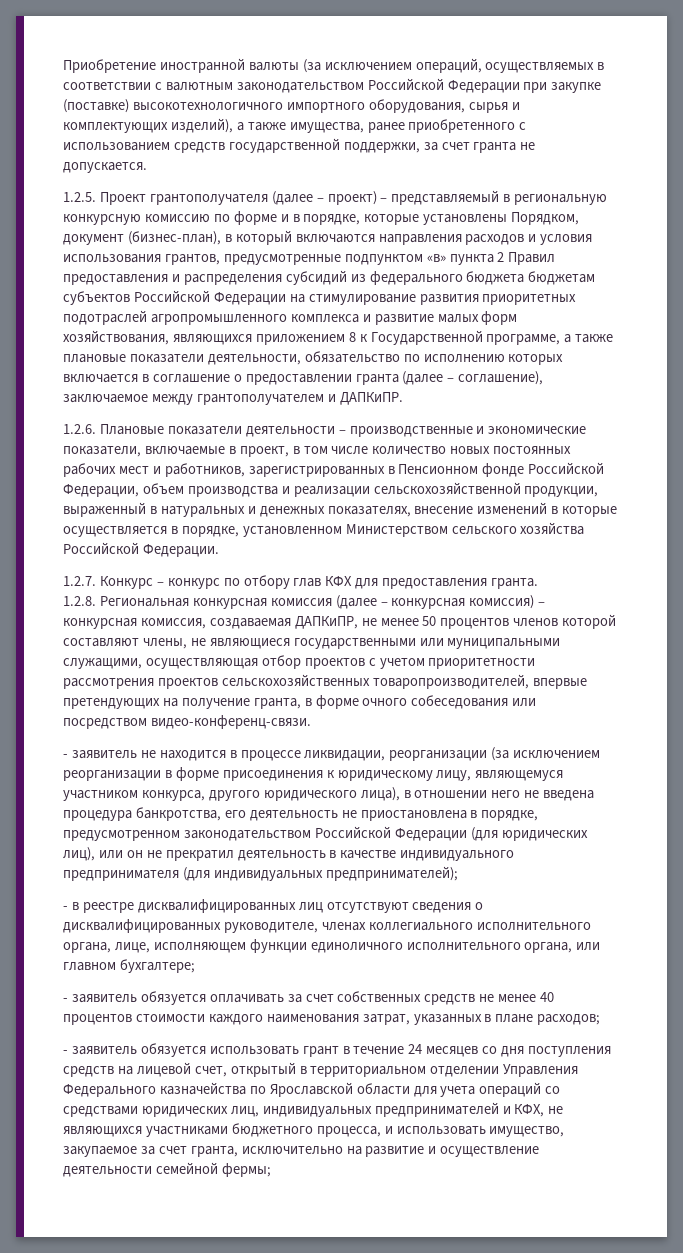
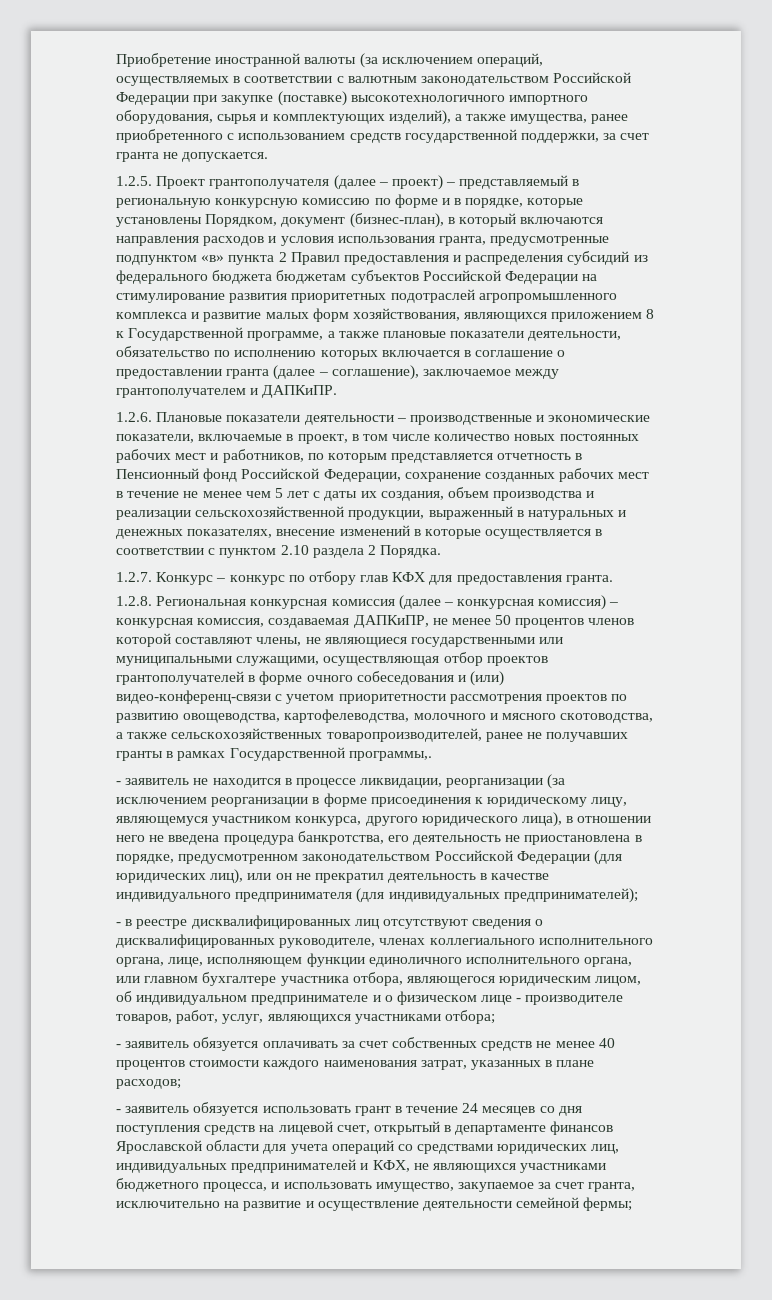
[164,254,220,265] грантов, -> [438,236,486,246] гранта,
[248,462,605,477] [63,484,139,497] зарегистрированных в Пенсионном фонде Российской Федерации, -> [307,453,583,463] [116,468,650,482] [116,488,444,501] по которым представляется отчетность в Пенсионный фонд Российской Федерации, сохранение созданных рабочих мест в течение не менее чем 5 лет с даты их создания,
[181,522,585,537] [63,542,219,557] порядке, установленном Министерством сельского хозяйства Российской Федерации. -> [116,545,442,558] соответствии с пунктом 2.10 раздела 2 Порядка.
(365, 663) none -> [116,671,505,686] [116,690,271,704] грантополучателей в форме очного собеседования и (или) видео-конференц-связи
[221,674,587,689] [63,695,537,709] [63,715,311,729] сельскохозяйственных товаропроизводителей, впервые претендующих на получение гранта, в форме очного собеседования или посредством видео-конференц-связи. -> [611,694,628,701] [116,709,654,723] [116,728,629,742] [116,747,432,761] по развитию овощеводства, картофелеводства, молочного и мясного скотоводства, а также сельскохозяйственных товаропроизводителей, ранее не получавших гранты в рамках Государственной программы,.
[119,959,195,973] бухгалтере; -> [202,972,642,986] [116,991,624,1005] [116,1010,495,1024] бухгалтере участника отбора, являющегося юридическим лицом, об индивидуальном предпринимателе и о физическом лице - производителе товаров, работ, услуг, являющихся участниками отбора;
[310,1064,579,1077] [63,1082,266,1097] территориальном отделении Управления Федерального казначейства по -> [455,1121,614,1135] департаменте финансов

